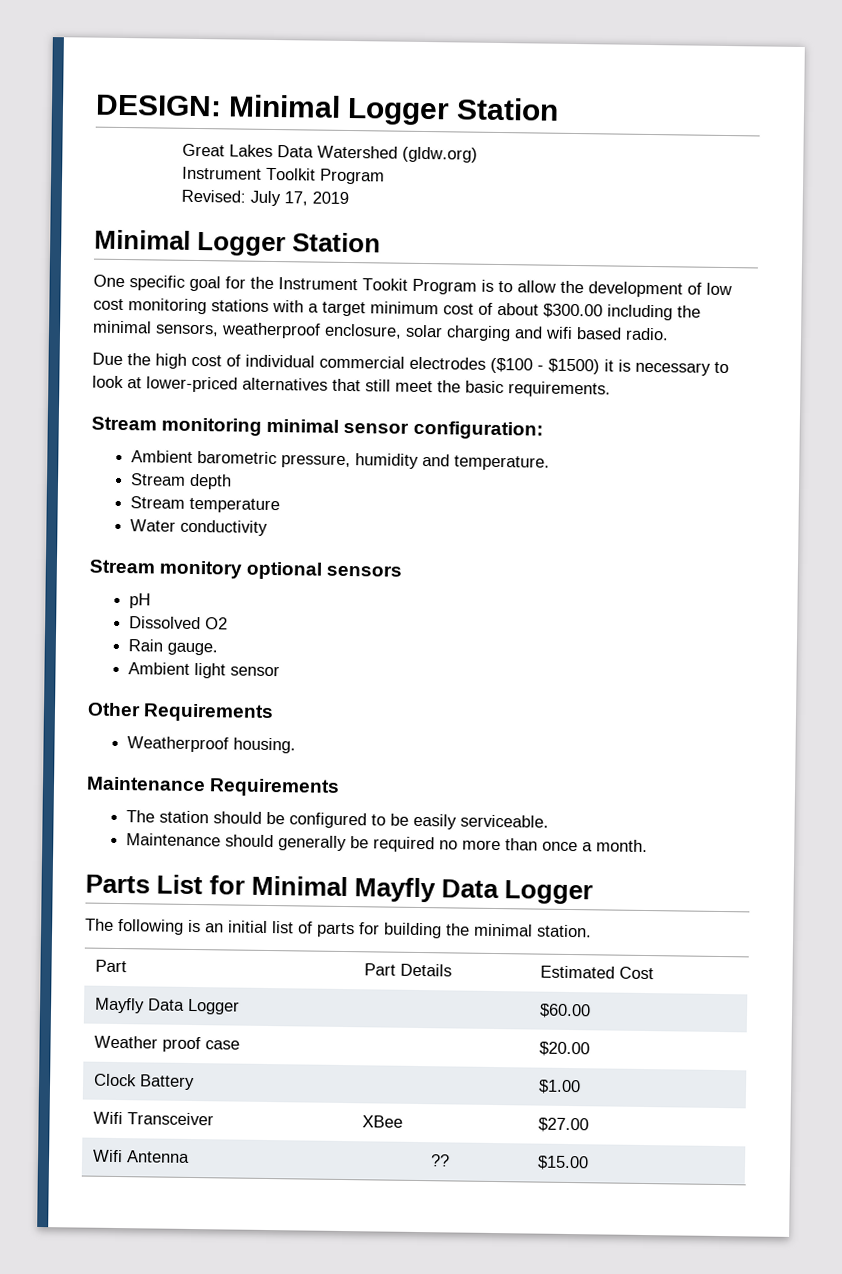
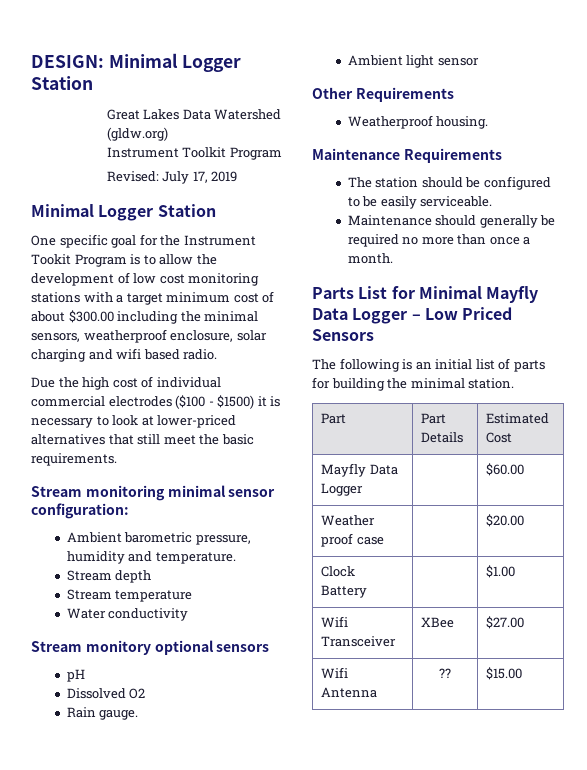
(594, 892) none -> [411,307,513,320] [312,329,374,341] – Low Priced Sensors

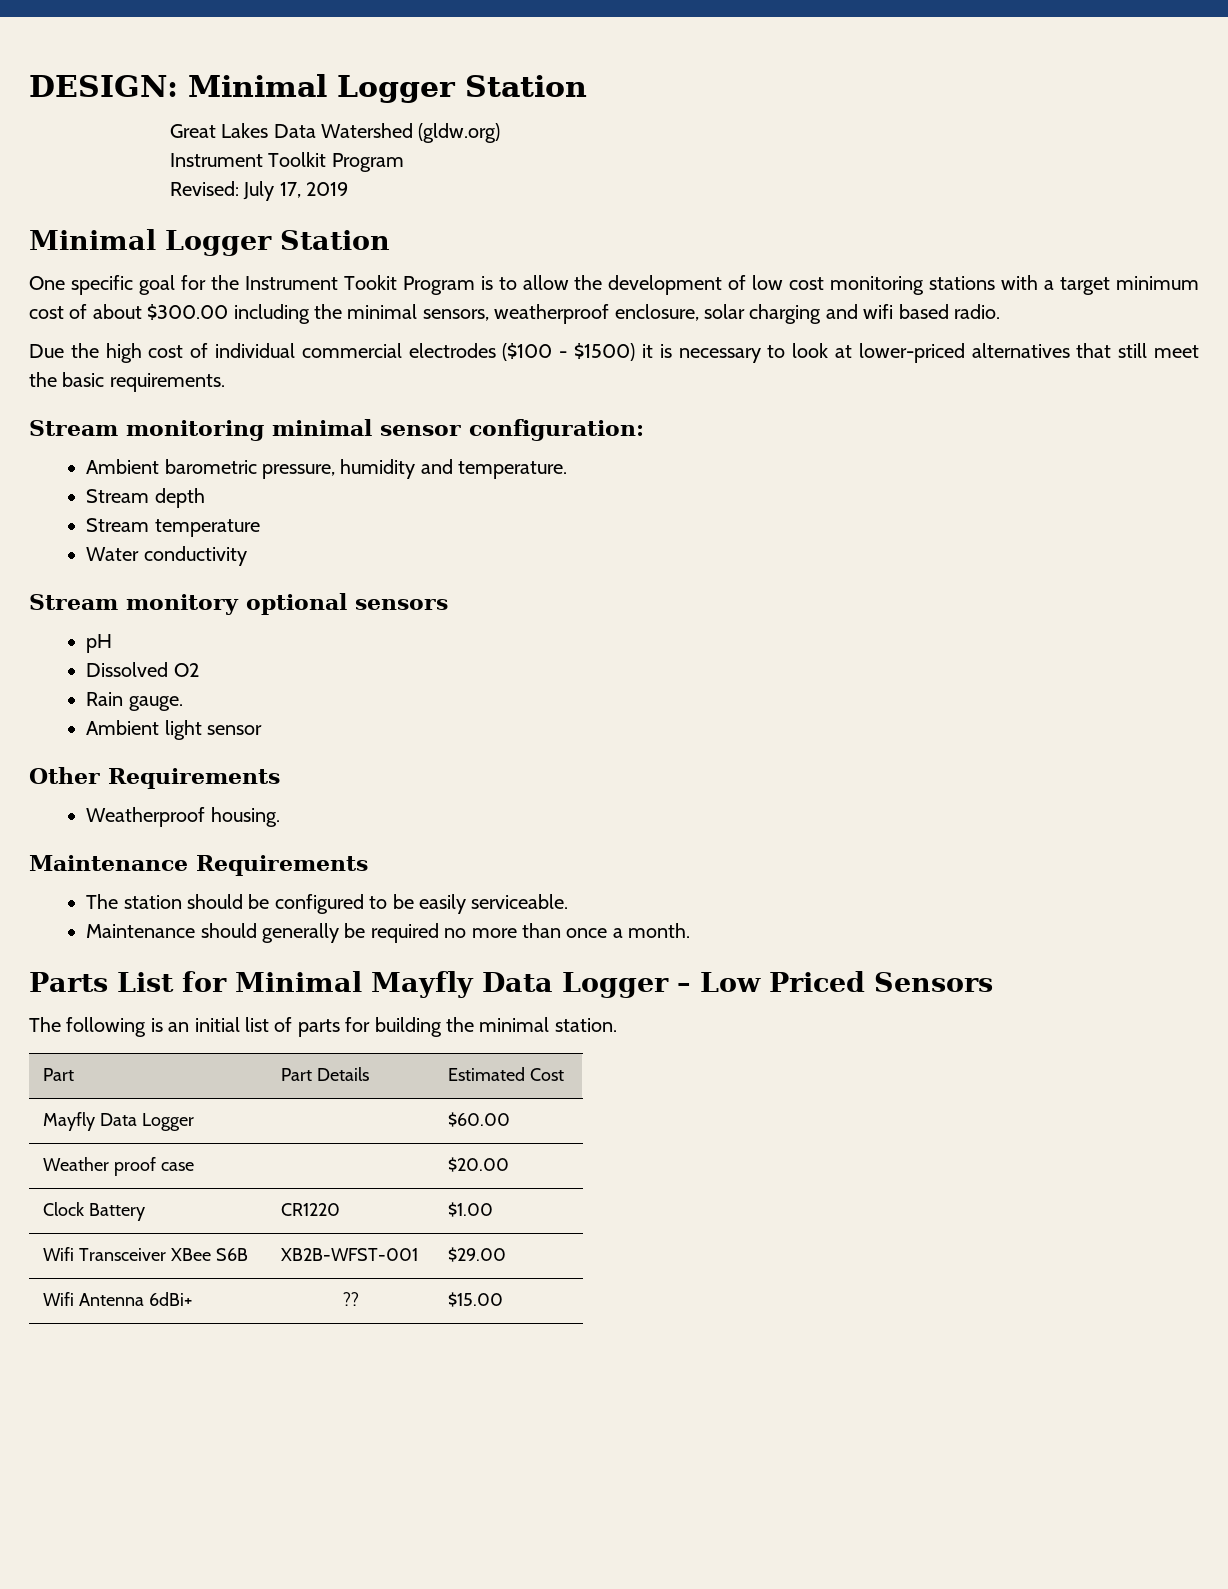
(368, 591) none -> [281,1203,341,1216] CR1220
[421,617,455,628] [486,616,525,629] | XBee | $27.00 -> [171,1248,249,1261] [281,1248,419,1261] [448,1247,507,1262] XBee S6B | XB2B-WFST-001 | $29.00
(378, 692) none -> [149,1292,193,1306] 6dBi+

